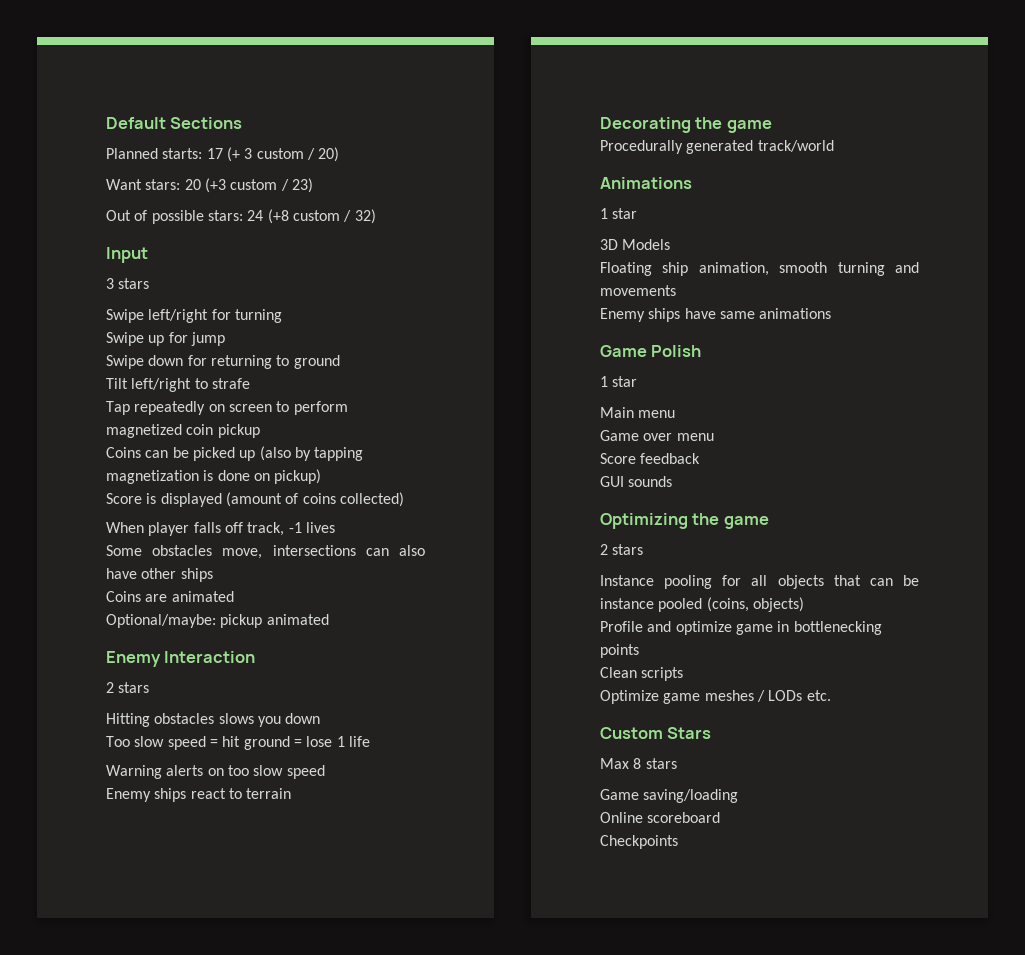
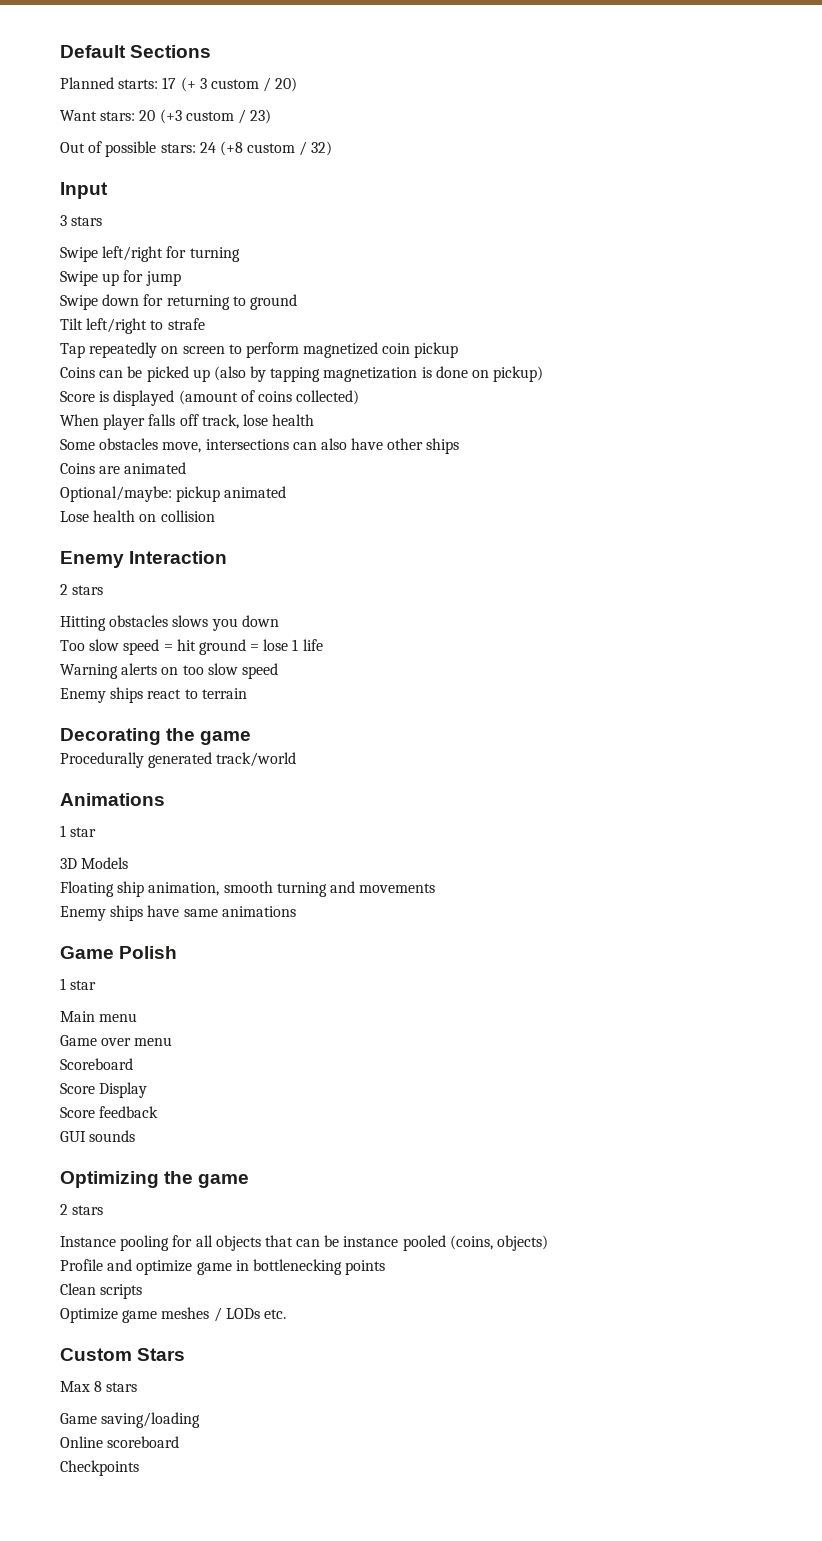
[288,522,335,533] -1 lives -> [242,414,315,426] lose health
(329, 619) none -> [60,510,215,522] // Lose health on collision
(714, 437) none -> [60,1058,133,1070] [60,1082,148,1098] // Scoreboard // Score Display

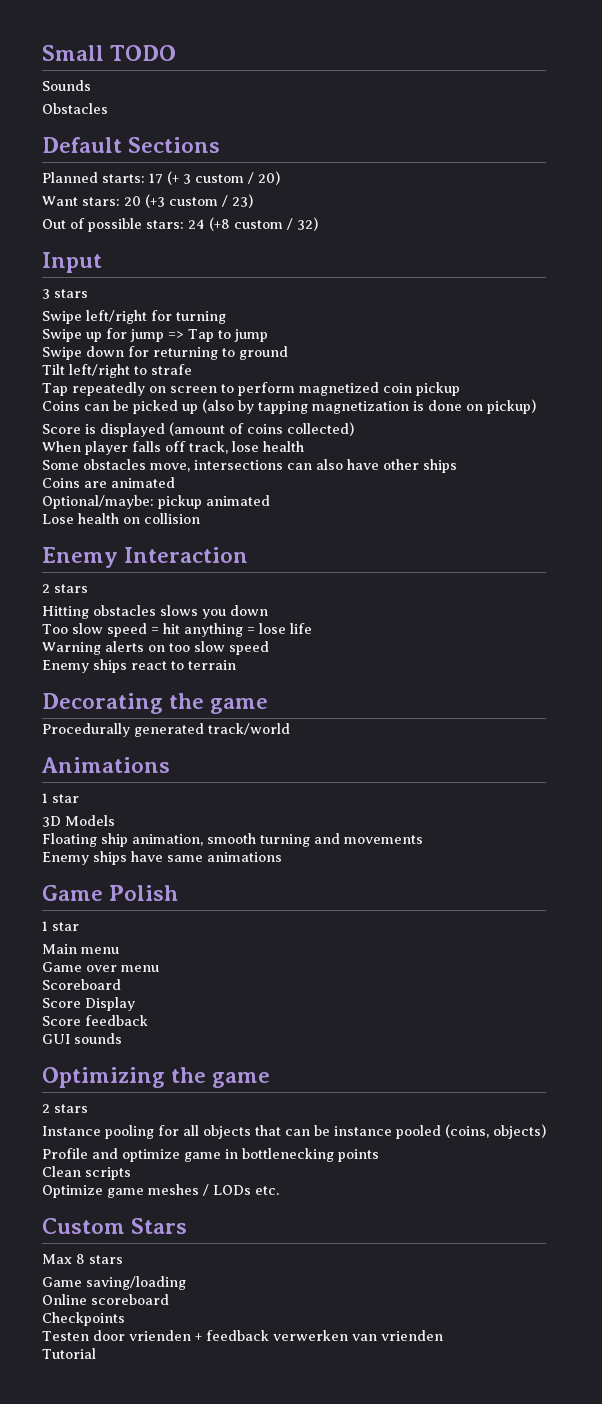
(60, 51) none -> [42,45,177,61] [42,80,91,91] [42,103,108,114] Small TODO // Sounds // Obstacles //
(181, 278) none -> [168,329,268,342] => Tap to jump
[198,639,246,655] ground -> [183,623,243,637] anything
[292,639,299,651] 1 -> (286, 628) none
(139, 1468) none -> [42,1330,443,1341] [42,1348,96,1359] // Testen door vrienden + feedback verwerken van vrienden // Tutorial

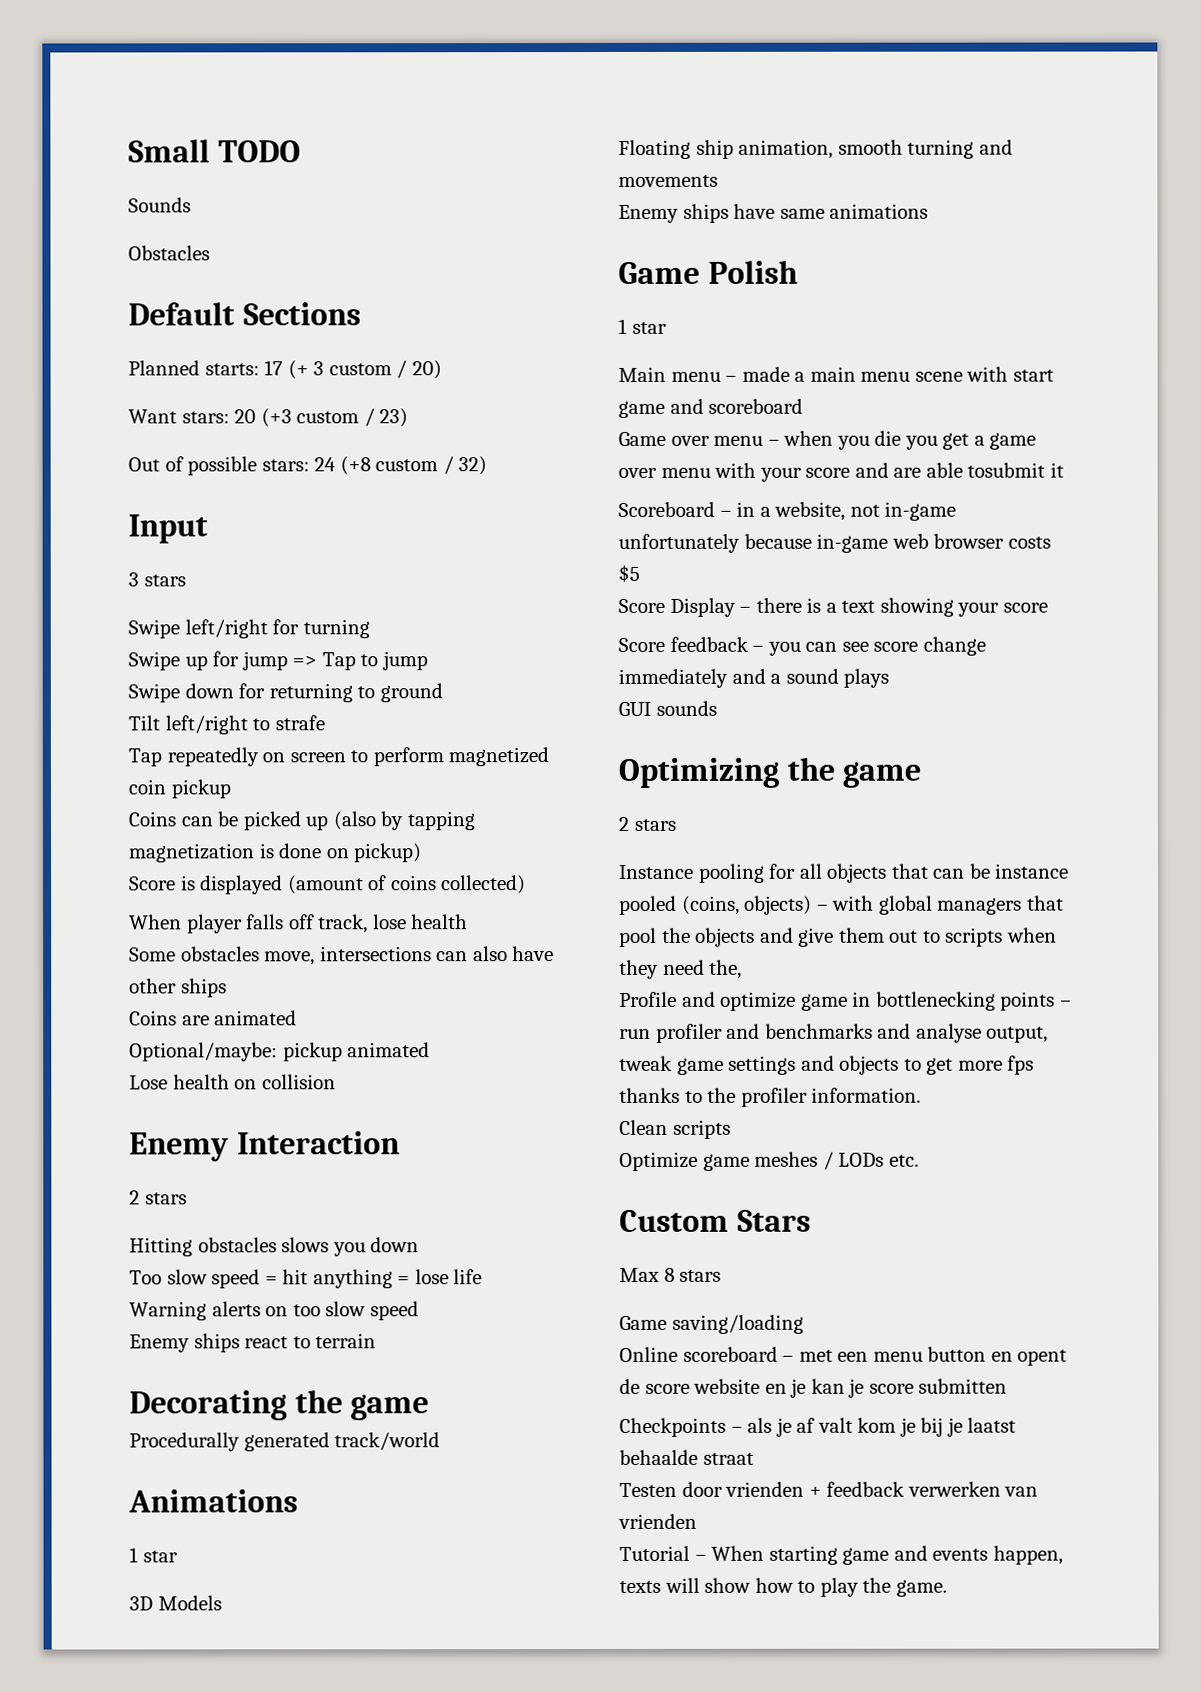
[42,962,159,972] [42,979,121,990] [42,997,135,1011] [42,1015,148,1026] // Game over menu // Scoreboard // Score Display // Score feedback -> [725,366,1054,382] [618,398,804,418] [618,430,1037,450] [618,462,1064,482] [618,501,957,521] [618,533,1051,553] [618,564,640,582] [618,597,1048,617] [618,636,986,656] [618,668,890,688] – made a main menu scene with start game and scoreboard // Game over menu – when you die you get a game over menu with your score and are able tosubmit it // Scoreboard – in a website, not in-game unfortunately because in-game web browser costs $5 // Score Display – there is a text showing your score // Score feedback – you can see score change immediately and a sound plays
(546, 1131) none -> [816,895,1064,915] [619,927,1057,947] [619,959,743,979] – with global managers that pool the objects and give them out to scripts when they need the,
(379, 1155) none -> [1059,1000,1072,1007] [619,1023,1049,1043] [619,1055,1035,1075] [619,1087,922,1107] – run profiler and benchmarks and analyse output, tweak game settings and objects to get more fps thanks to the profiler information.
[42,1312,125,1326] // Checkpoints -> [782,1346,1068,1366] [619,1378,1008,1398] [619,1417,1017,1437] [619,1449,754,1465] – met een menu button en opent de score website en je kan je score submitten // Checkpoints – als je af valt kom je bij je laatst behaalde straat
(96, 1353) none -> [694,1545,1063,1565] [619,1577,947,1597] – When starting game and events happen, texts will show how to play the game.

